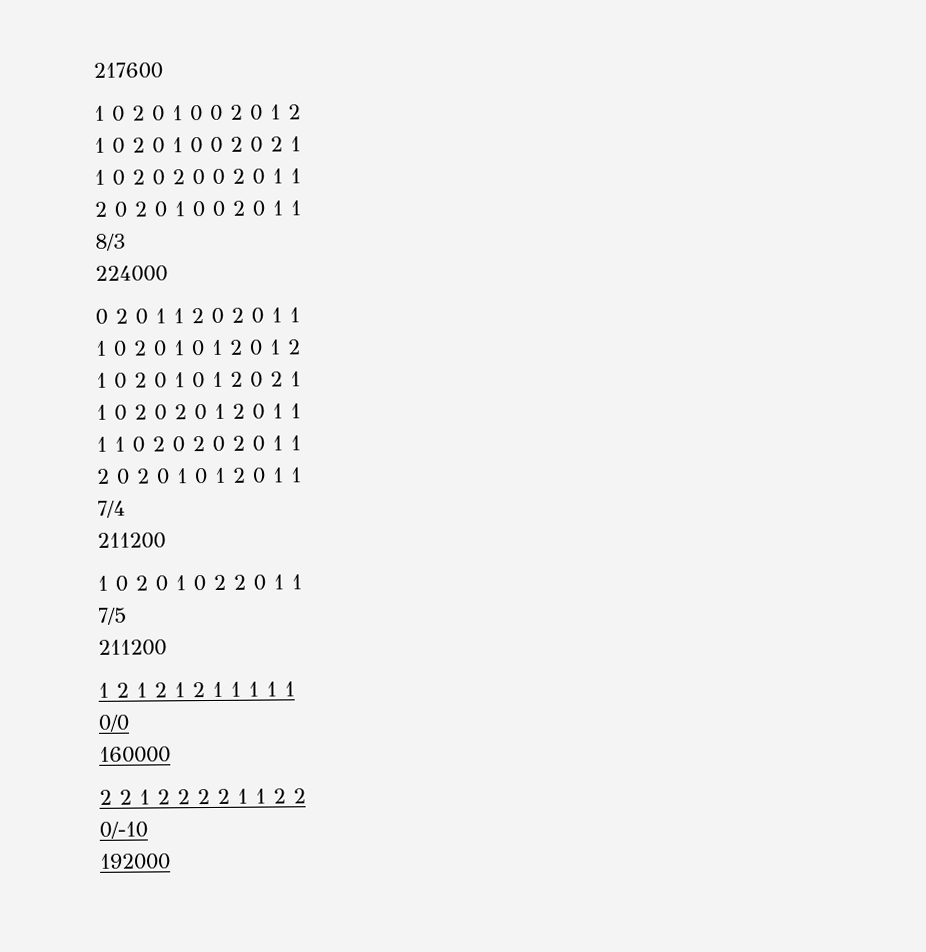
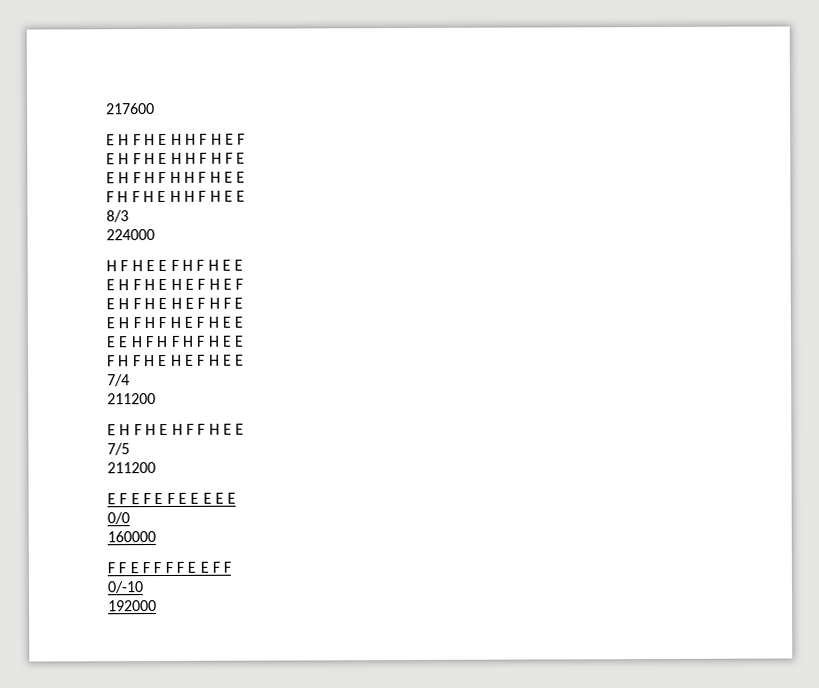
[94,104,301,122] [94,136,301,154] [94,168,301,186] [94,200,301,218] [95,233,126,251] [95,265,168,282] [95,307,300,325] [95,339,301,357] [96,371,301,389] [96,403,301,421] [96,435,301,453] [96,467,302,485] [97,500,126,518] [97,532,166,549] [97,574,302,592] [98,607,127,625] [98,639,167,656] [98,681,295,698] [98,714,129,732] [99,746,171,763] [99,788,306,805] 1 0 2 0 1 0 0 2 0 1 2 // 1 0 2 0 1 0 0 2 0 2 1 // 1 0 2 0 2 0 0 2 0 1 1 // 2 0 2 0 1 0 0 2 0 1 1 // 8/3 // 224000 // 0 2 0 1 1 2 0 2 0 1 1 // 1 0 2 0 1 0 1 2 0 1 2 // 1 0 2 0 1 0 1 2 0 2 1 // 1 0 2 0 2 0 1 2 0 1 1 // 1 1 0 2 0 2 0 2 0 1 1 // 2 0 2 0 1 0 1 2 0 1 1 // 7/4 // 211200 // 1 0 2 0 1 0 2 2 0 1 1 // 7/5 // 211200 // 1 2 1 2 1 2 1 1 1 1 1 // 0/0 // 160000 // 2 2 1 2 2 2 2 1 1 2 2 -> [106,133,246,146] [106,152,246,165] [106,171,246,184] [106,190,246,203] [106,210,129,223] [106,229,155,241] [106,259,244,272] [106,278,244,291] [106,297,244,310] [106,316,244,329] [106,335,245,348] [107,354,245,367] [107,374,130,387] [107,393,156,405] [107,423,245,436] [107,443,130,456] [107,462,156,474] [107,492,237,505] [107,512,130,525] [107,531,156,543] [107,561,232,574] E H F H E H H F H E F // E H F H E H H F H F E // E H F H F H H F H E E // F H F H E H H F H E E // 8/3 // 224000 // H F H E E F H F H E E // E H F H E H E F H E F // E H F H E H E F H F E // E H F H F H E F H E E // E E H F H F H F H E E // F H F H E H E F H E E // 7/4 // 211200 // E H F H E H F F H E E // 7/5 // 211200 // E F E F E F E E E E E // 0/0 // 160000 // F F E F F F F E E F F

